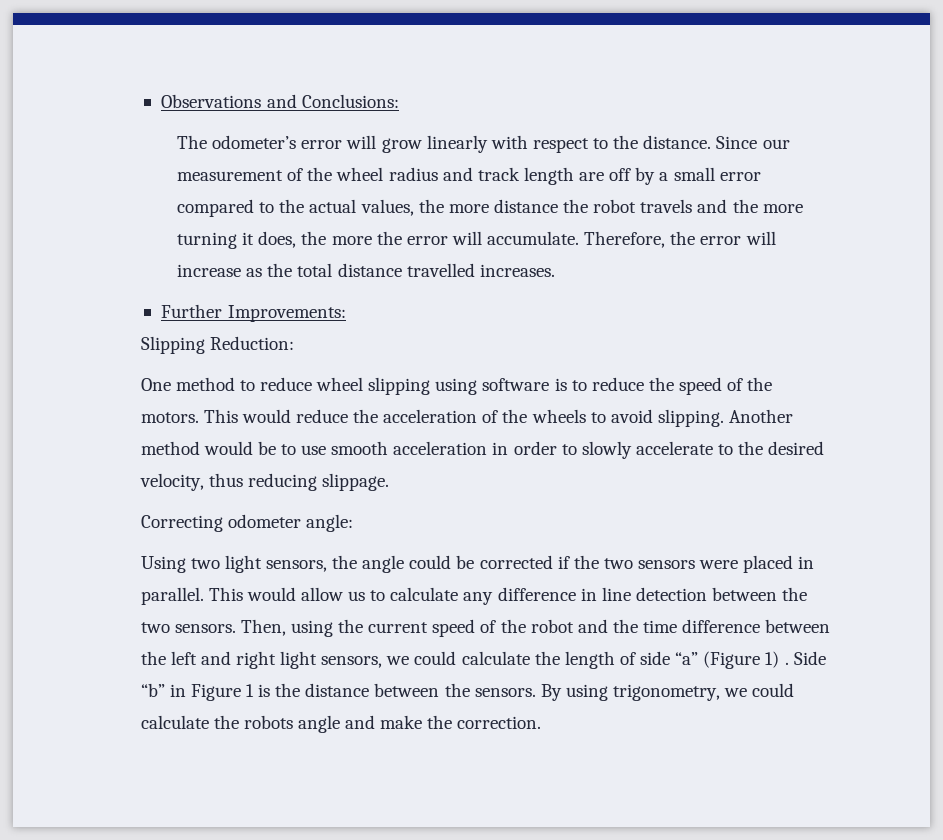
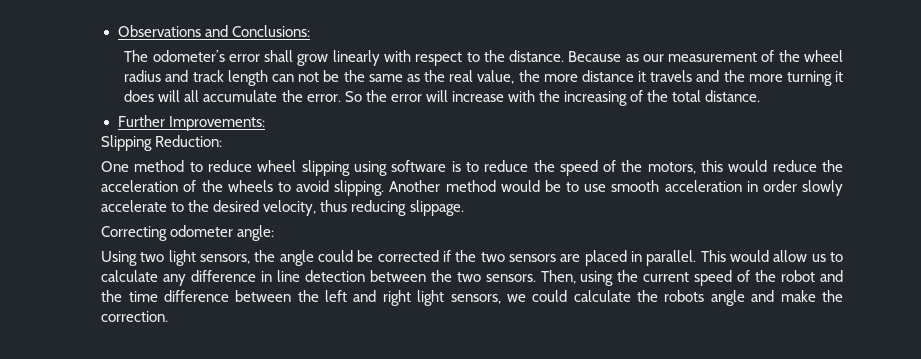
[346,135,377,149] will -> [264,50,294,62] shall
[716,136,758,149] Since -> [568,51,639,62] Because as
[579,167,761,185] [177,199,414,217] are off by a small error compared to the actual values, -> [271,70,515,84] can not be the same as the real value,
[563,199,637,213] the robot -> [637,71,646,82] it
[258,231,776,248] [177,263,555,277] does, the more the error will accumulate. Therefore, the error will increase as the total distance travelled increases. -> [124,90,761,106] does will all accumulate the error. So the error will increase with the increasing of the total distance.
[140,409,238,423] motors. This -> [647,160,724,174] motors, this
[561,444,577,455] to -> (797, 186) none
[699,560,739,569] were -> [560,254,581,262] are
[564,651,826,669] [140,683,795,701] [140,715,239,729] length of side “a” (Figure 1) . Side “b” in Figure 1 is the distance between the sensors. By using trigonometry, we could calculate the -> (659, 296) none

